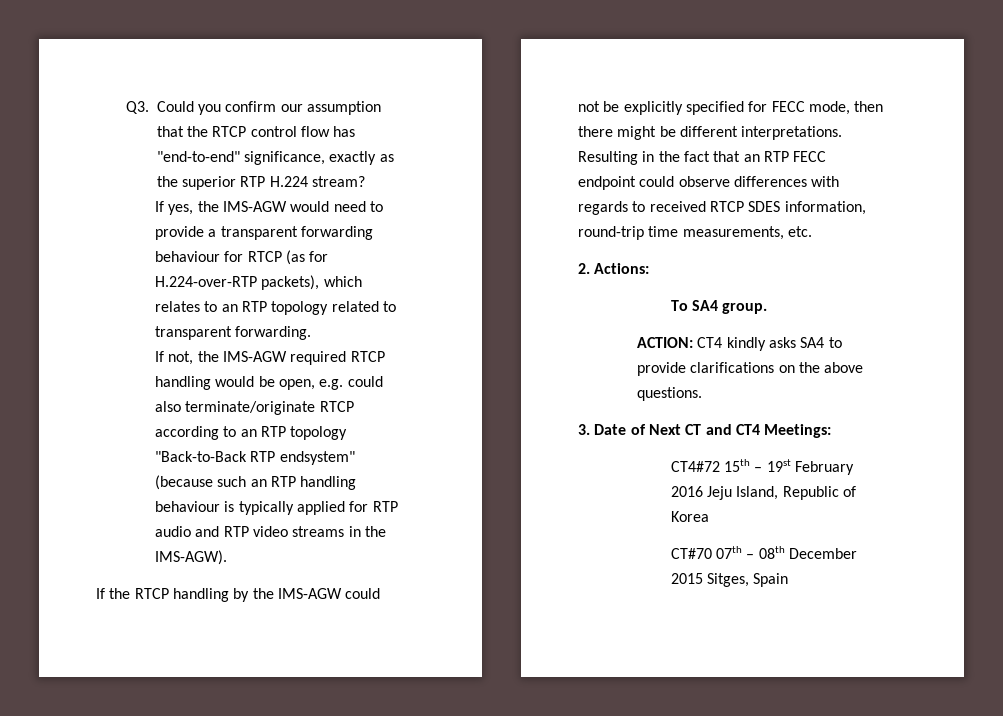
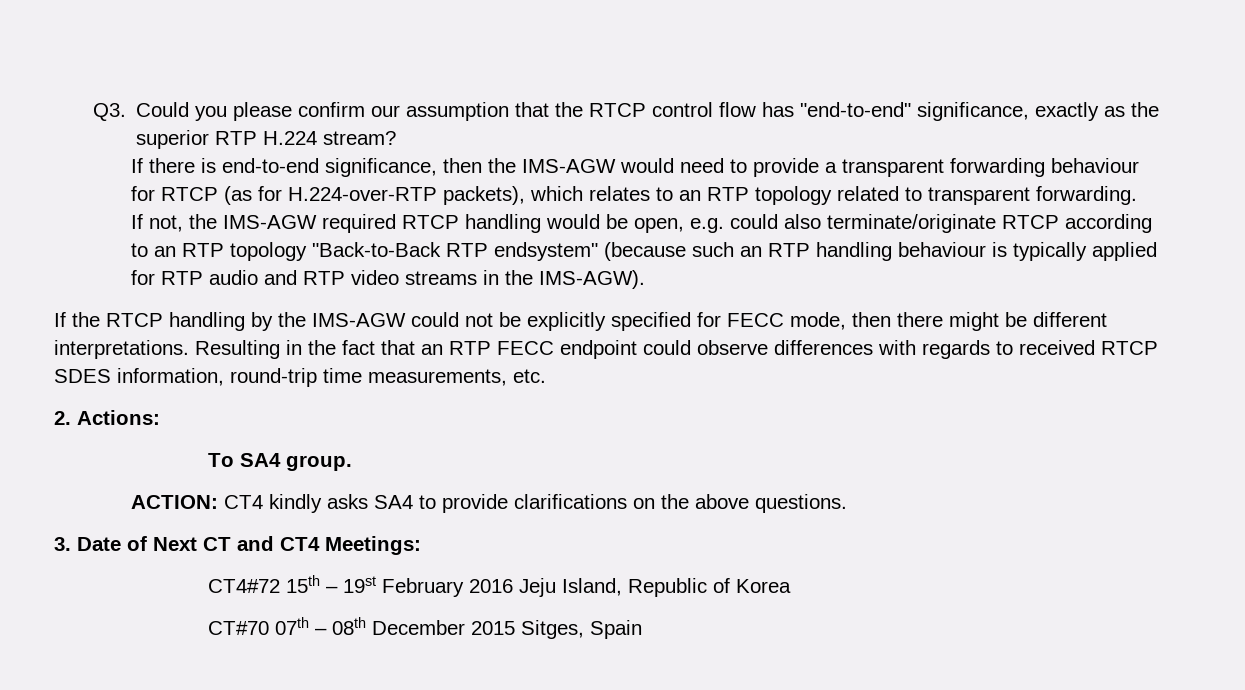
(221, 109) none -> [232,102,292,121] please
[168,204,194,215] yes, -> [149,158,483,177] there is end-to-end significance, then

